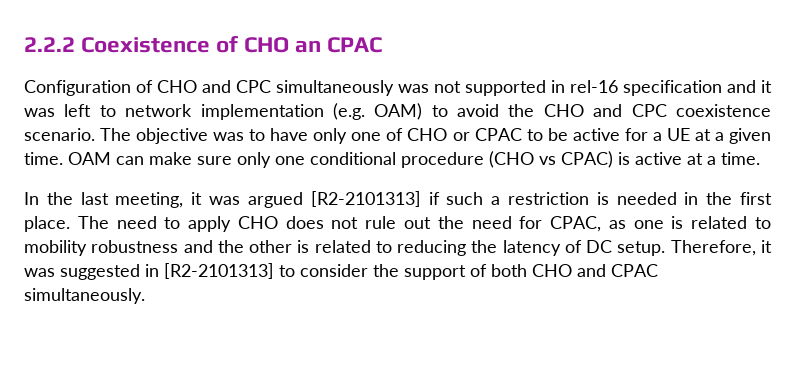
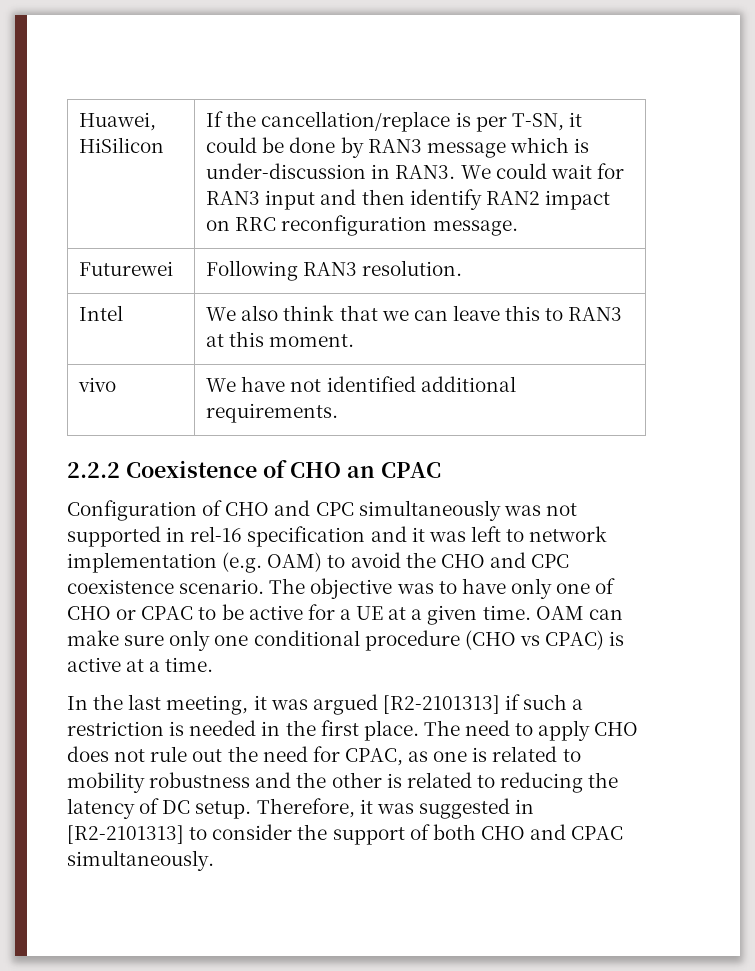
(24, 44) none -> [79,112,157,131] [79,137,165,153] [206,111,582,132] [206,137,590,158] [206,163,624,179] [206,189,610,210] [206,215,518,236] [79,261,174,276] [206,260,463,281] [79,305,124,321] [206,305,623,321] [206,331,355,347] [78,377,117,392] [206,376,516,392] [206,403,339,423] Huawei, HiSilicon | If the cancellation/replace is per T-SN, it could be done by RAN3 message which is under-discussion in RAN3. We could wait for RAN3 input and then identify RAN2 impact on RRC reconfiguration message. // Futurewei | Following RAN3 resolution. // Intel | We also think that we can leave this to RAN3 at this moment. // vivo | We have not identified additional requirements. //

